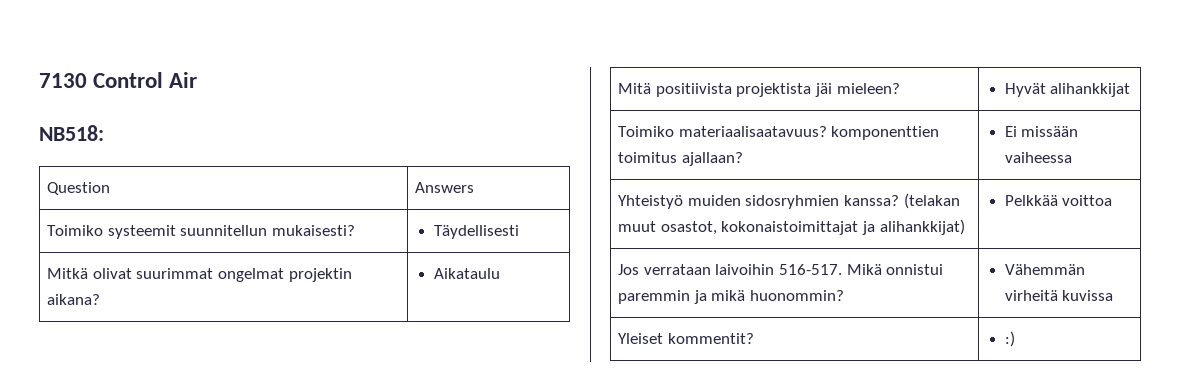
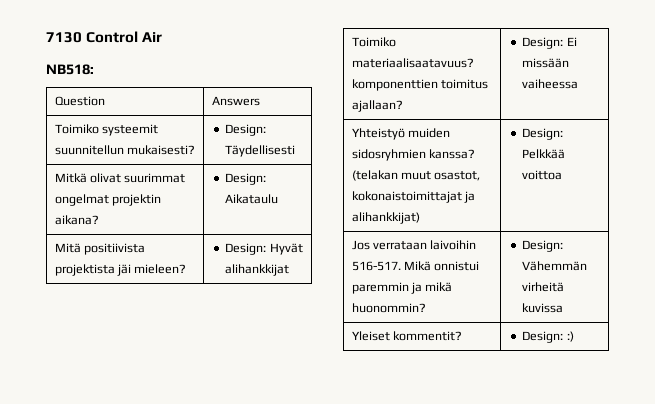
(355, 230) none -> [225,124,267,136] Design:
(101, 299) none -> [225,173,267,185] Design:
(900, 88) none -> [225,243,267,255] Design:
(743, 159) none -> [522,37,564,49] Design:
(965, 227) none -> [522,128,564,140] Design:
(844, 295) none -> [522,240,564,252] Design:
(754, 338) none -> [522,331,564,343] Design:

